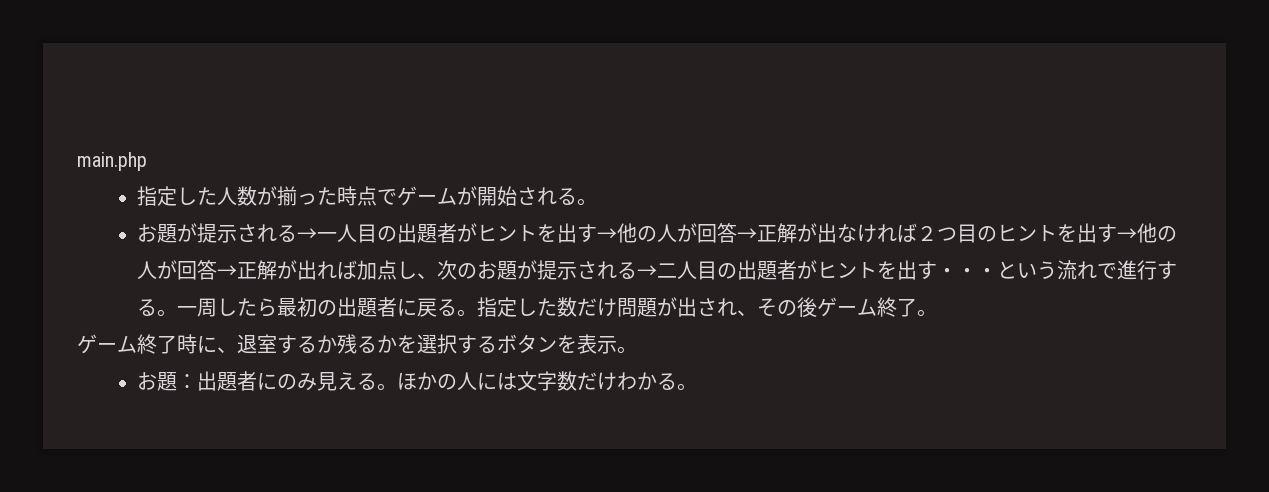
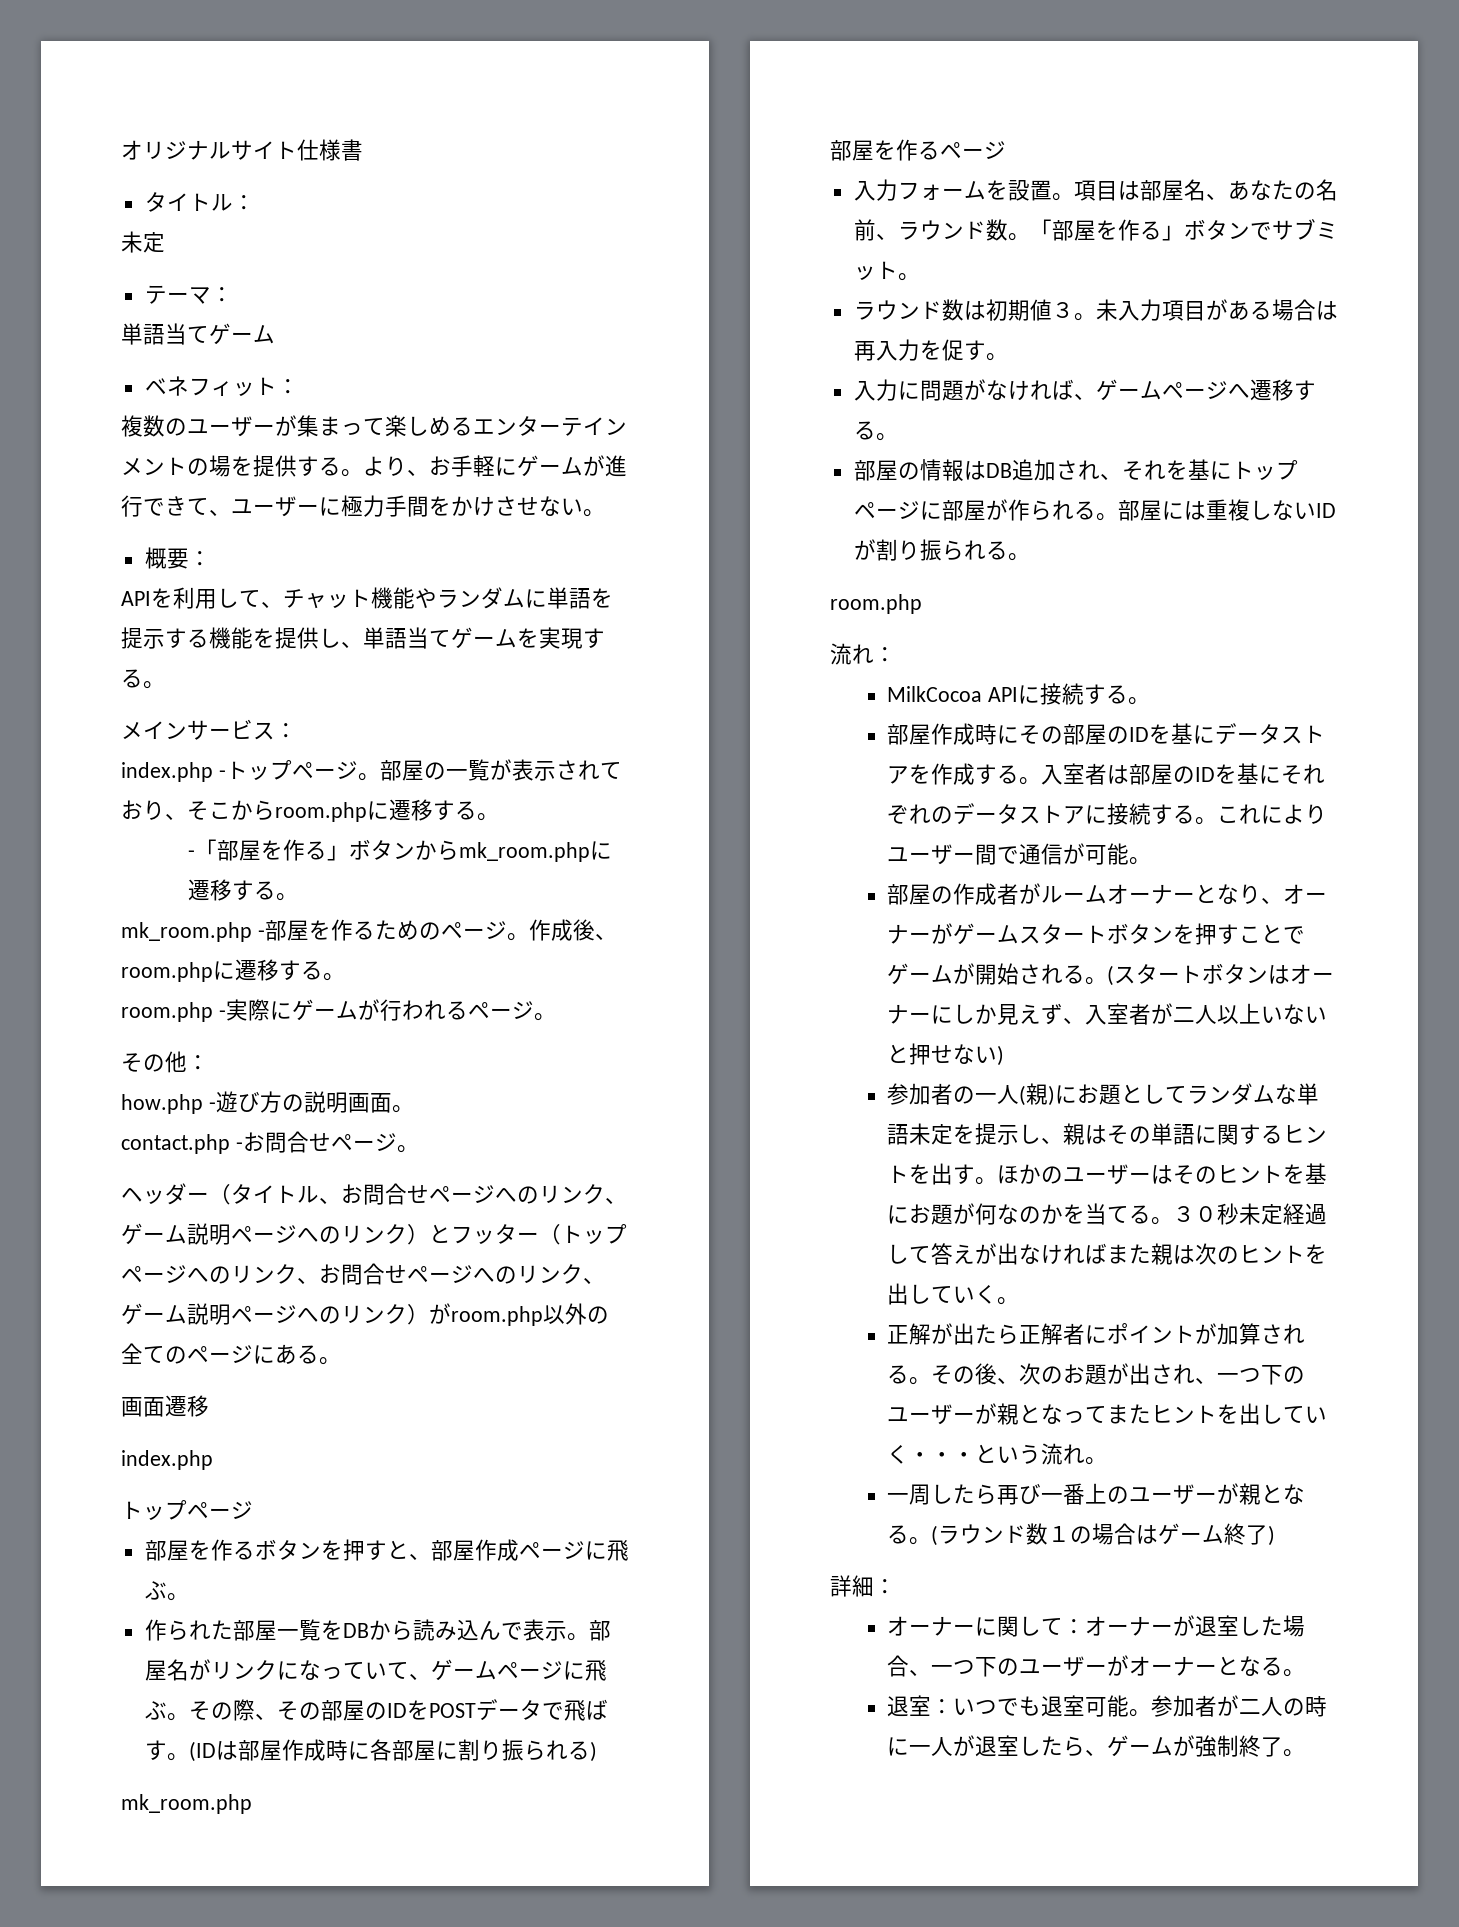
[77,152,147,171] [136,186,377,206] main.php // 指定した人数が揃った時点 -> [121,139,363,161] [144,192,255,212] [121,231,165,253] [144,285,233,304] [121,323,275,345] [144,376,299,396] [121,415,627,437] [121,455,627,477] [121,495,605,517] [144,547,211,569] [121,587,613,609] [121,627,605,649] [121,669,165,689] [121,719,297,740] [121,759,622,782] [121,799,499,822] [187,839,612,862] [187,879,298,901] [121,919,617,942] [121,959,345,982] [121,999,556,1022] [121,1051,209,1073] [121,1091,414,1114] [121,1131,419,1154] [121,1183,627,1205] [121,1223,627,1245] [121,1263,605,1285] [121,1303,609,1326] [121,1343,341,1365] [121,1395,209,1417] [121,1450,213,1470] [121,1500,253,1520] [144,1539,629,1561] [144,1581,189,1601] [144,1619,611,1641] [144,1659,607,1681] [144,1699,608,1721] [144,1739,597,1762] [121,1794,252,1814] [830,139,1006,161] [853,179,1338,201] [853,219,1338,241] [853,261,920,281] [853,299,1338,321] [853,339,1008,361] [853,379,1316,401] [853,421,898,441] [853,459,1298,482] [853,499,1336,521] [853,539,1030,561] [830,594,922,614] [830,643,896,665] [886,683,1150,705] [886,723,1325,745] [886,763,1325,785] [886,803,1327,825] [886,843,1151,865] [886,883,1327,905] [886,923,1283,945] オリジナルサイト仕様書 // タイトル： // 未定 // テーマ： // 単語当てゲーム // ベネフィット： // 複数のユーザーが集まって楽しめるエンターテインメントの場を提供する。より、お手軽にゲームが進行できて、ユーザーに極力手間をかけさせない。 // 概要： // APIを利用して、チャット機能やランダムに単語を提示する機能を提供し、単語当てゲームを実現する。 // メインサービス： // index.php -トップページ。部屋の一覧が表示されており、そこからroom.phpに遷移する。 // -「部屋を作る」ボタンからmk_room.phpに遷移する。 // mk_room.php -部屋を作るためのページ。作成後、room.phpに遷移する。 // room.php -実際にゲームが行われるページ。 // その他： // how.php -遊び方の説明画面。 // contact.php -お問合せページ。 // ヘッダー（タイトル、お問合せページへのリンク、ゲーム説明ページへのリンク）とフッター（トップページへのリンク、お問合せページへのリンク、ゲーム説明ページへのリンク）がroom.php以外の全てのページにある。 // 画面遷移 // index.php // トップページ // 部屋を作るボタンを押すと、部屋作成ページに飛ぶ。 // 作られた部屋一覧をDBから読み込んで表示。部屋名がリンクになっていて、ゲームページに飛ぶ。その際、その部屋のIDをPOSTデータで飛ばす。(IDは部屋作成時に各部屋に割り振られる) // mk_room.php // 部屋を作るページ // 入力フォームを設置。項目は部屋名、あなたの名前、ラウンド数。「部屋を作る」ボタンでサブミット。 // ラウンド数は初期値３。未入力項目がある場合は再入力を促す。 // 入力に問題がなければ、ゲームページへ遷移する。 // 部屋の情報はDB追加され、それを基にトップページに部屋が作られる。部屋には重複しないIDが割り振られる。 // room.php // 流れ： // MilkCocoa APIに接続する。 // 部屋作成時にその部屋のIDを基にデータストアを作成する。入室者は部屋のIDを基にそれぞれのデータストアに接続する。これによりユーザー間で通信が可能。 // 部屋の作成者がルームオーナーとなり、オーナーがゲームスタートボタンを押すこと
[136,223,797,243] // お題が提示される→一人目の出題者がヒントを出す→他の人が回答→正解 -> [1106,963,1334,986] [886,1003,1327,1025] [886,1043,1004,1066] [886,1083,1319,1106] [886,1123,1327,1145] [886,1163,1327,1185] [886,1203,1327,1225] [886,1243,975,1265] (スタートボタンはオーナーにしか見えず、入室者が二人以上いないと押せない) // 参加者の一人(親)にお題としてランダムな単語未定を提示し、親はその単語に関するヒントを出す。ほかのユーザーはそのヒントを基にお題が何なのかを当てる。３０秒未定経過して答え
[916,224,977,243] ２つ目 -> [1106,1243,1217,1265] また親は次
[1096,223,1177,243] [136,260,937,280] す→他の人が回答→正解が出れば加点し、次のお題が提示される→二人目の出題者がヒントを出す -> [908,1284,1019,1305] [886,1323,1305,1345] [886,1363,1305,1385] [886,1403,1327,1425] [886,1445,909,1464] していく。 // 正解が出たら正解者にポイントが加算される。その後、次のお題が出され、一つ下のユーザーが親となってまたヒントを出していく
[1096,260,1177,280] [136,299,177,317] で進行する。 -> [1084,1457,1107,1465] 。 //
[276,297,937,317] [77,334,637,354] [136,371,677,391] 最初の出題者に戻る。指定した数だけ問題が出され、その後ゲーム終了。 // ゲーム終了時に、退室するか残るかを選択するボタンを表示。 // お題：出題者にのみ見える。ほかの人には文字数だけわかる -> [996,1483,1305,1505] [886,1523,1275,1546] [830,1575,896,1597] [886,1615,1305,1637] [886,1655,1305,1677] [886,1695,1327,1717] [886,1735,1283,1757] 再び一番上のユーザーが親となる。(ラウンド数１の場合はゲーム終了) // 詳細： // オーナーに関して：オーナーが退室した場合、一つ下のユーザーがオーナーとなる。 // 退室：いつでも退室可能。参加者が二人の時に一人が退室したら、ゲームが強制終了

